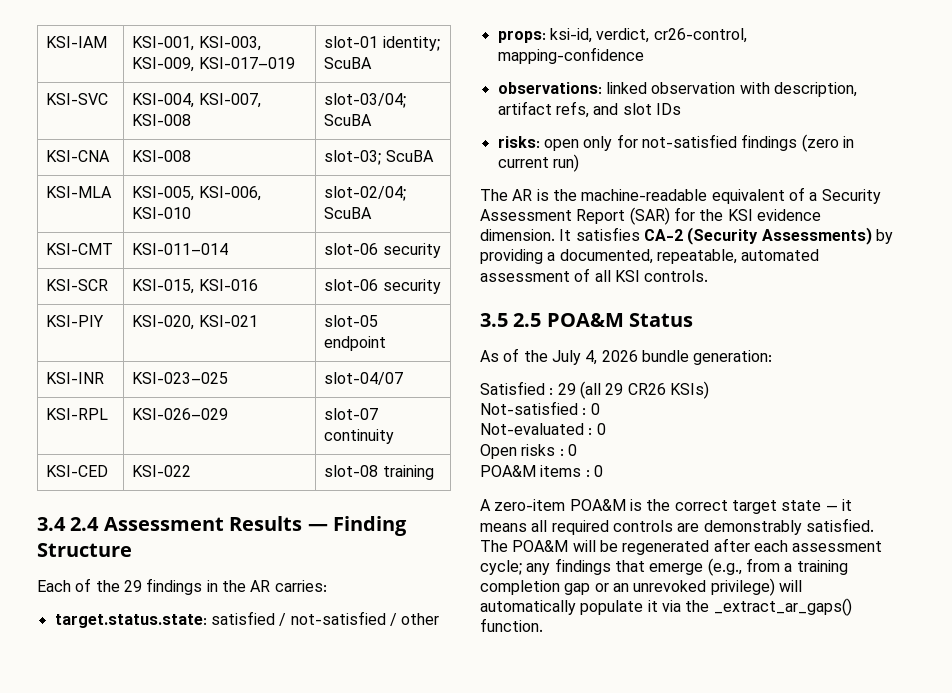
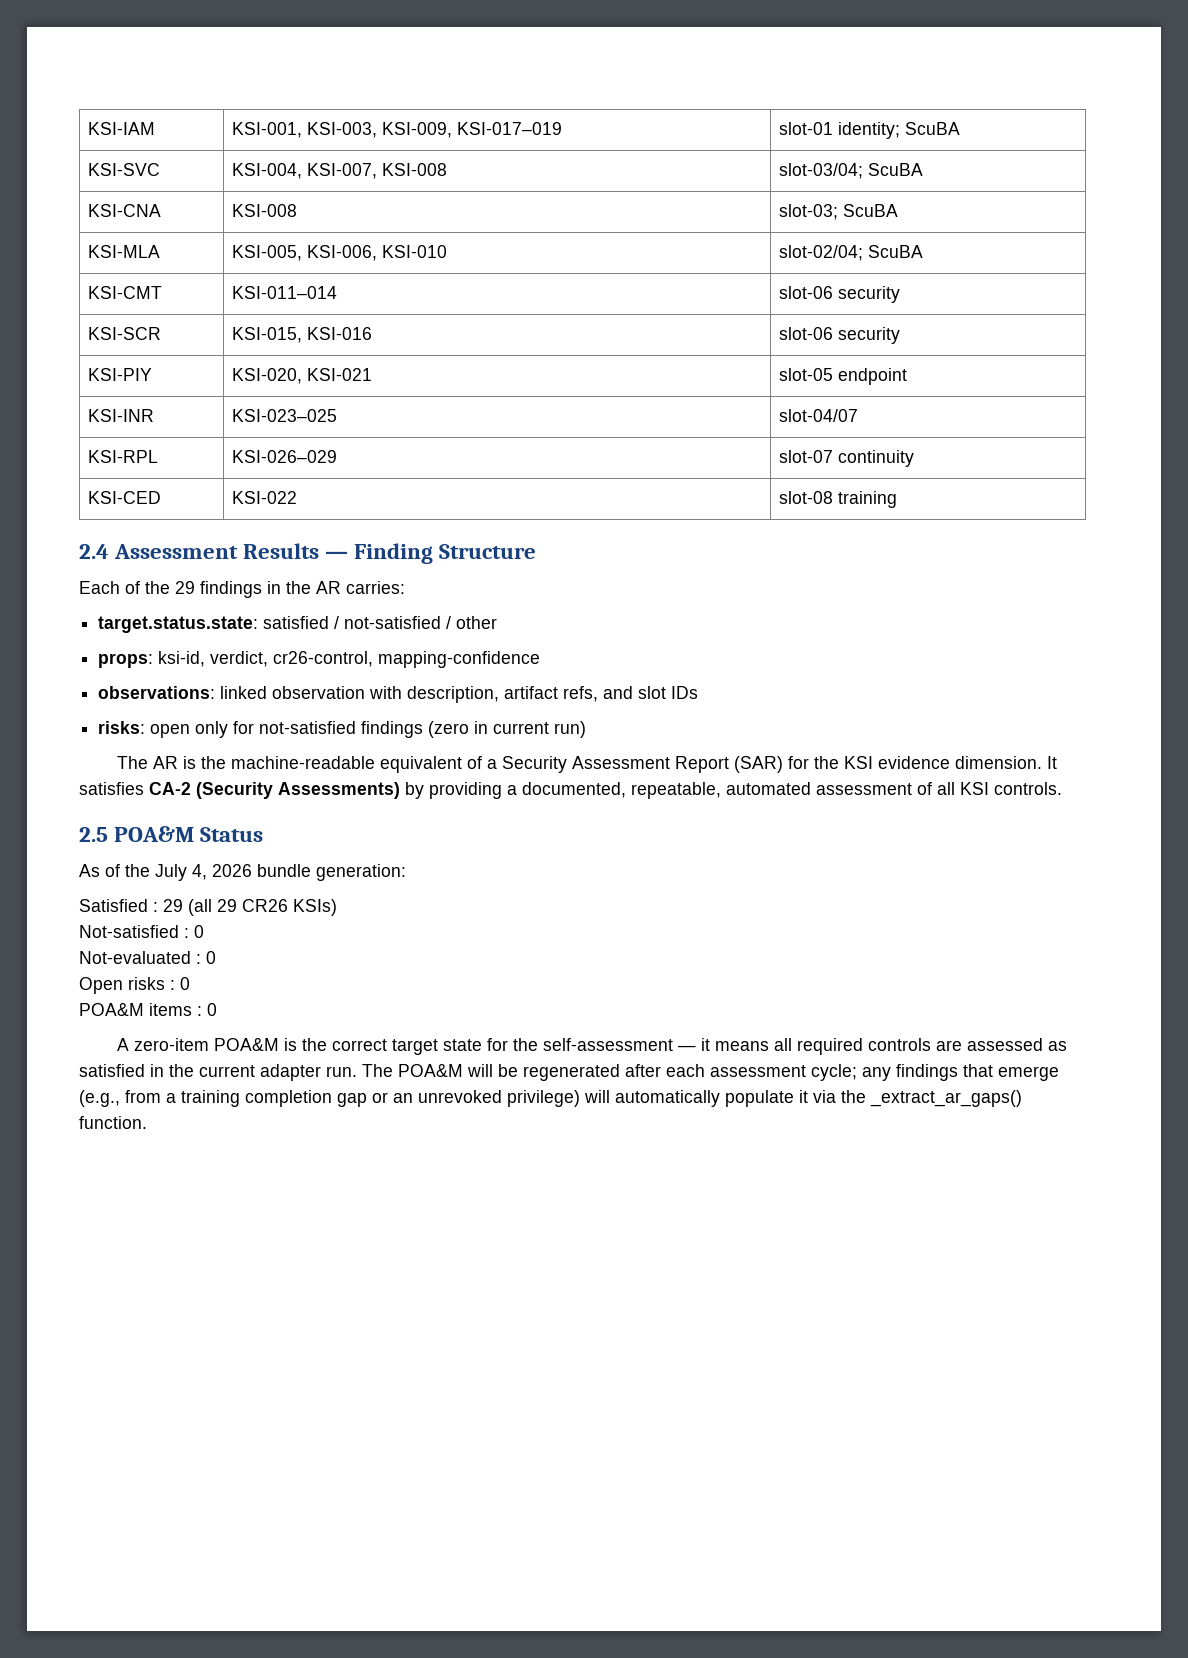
[37,517,66,531] 3.4 -> (897, 499) none
[480,313,508,327] 3.5 -> (1062, 788) none
(822, 505) none -> [486,1038,673,1051] for the self-assessment
[703,518,874,535] demonstrably satisfied. -> [966,1038,1067,1051] [79,1064,357,1081] assessed as satisfied in the current adapter run.

